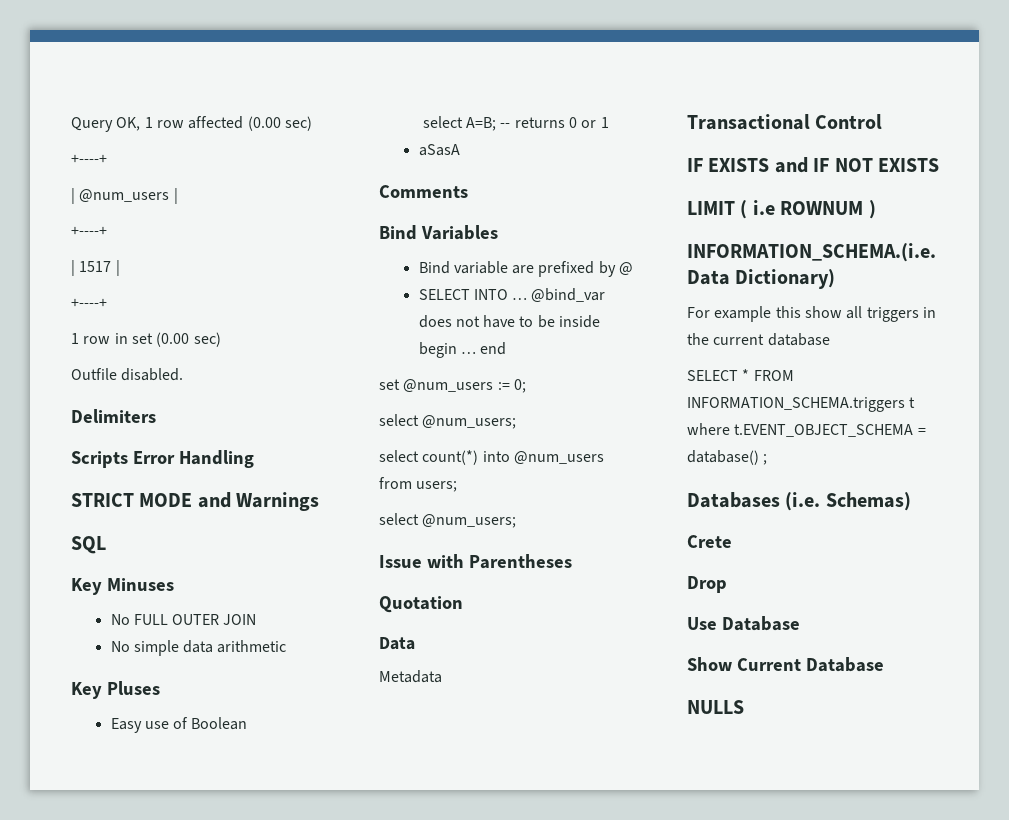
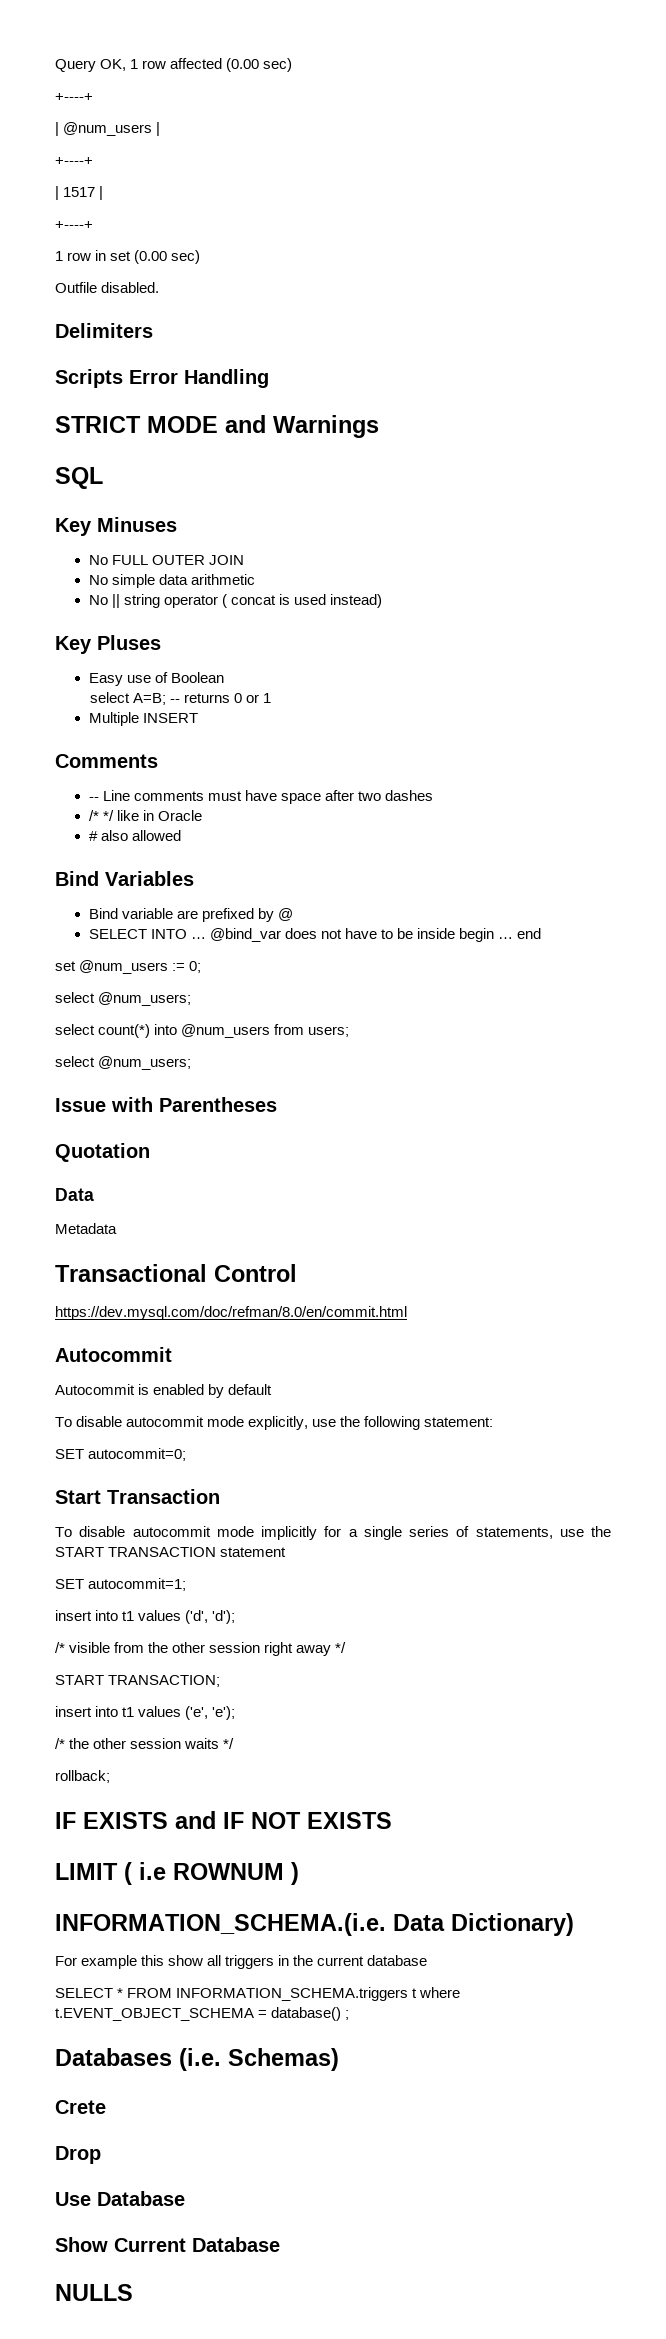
(287, 646) none -> [88,594,383,608] // No || string operator ( concat is used instead)
[418,144,460,156] aSasA -> [88,712,198,726] Multiple INSERT
(468, 191) none -> [88,790,434,804] [88,810,203,821] [88,830,181,841] // -- Line comments must have space after two dashes // /* */ like in Oracle // # also allowed
(883, 121) none -> [55,1306,407,1320] [55,1347,172,1362] [55,1384,273,1398] [55,1416,494,1430] [55,1448,187,1461] [55,1489,220,1504] [55,1526,611,1540] [55,1547,287,1557] [55,1578,187,1591] [55,1610,236,1624] [55,1642,347,1656] [55,1675,221,1687] [55,1706,236,1720] [55,1738,235,1749] [55,1770,110,1783] // https://dev.mysql.com/doc/refman/8.0/en/commit.html // Autocommit // Autocommit is enabled by default // To disable autocommit mode explicitly, use the following statement: // SET autocommit=0; // Start Transaction // To disable autocommit mode implicitly for a single series of statements, use the START TRANSACTION statement // SET autocommit=1; // insert into t1 values ('d', 'd'); // /* visible from the other session right away */ // START TRANSACTION; // insert into t1 values ('e', 'e'); // /* the other session waits */ // rollback;

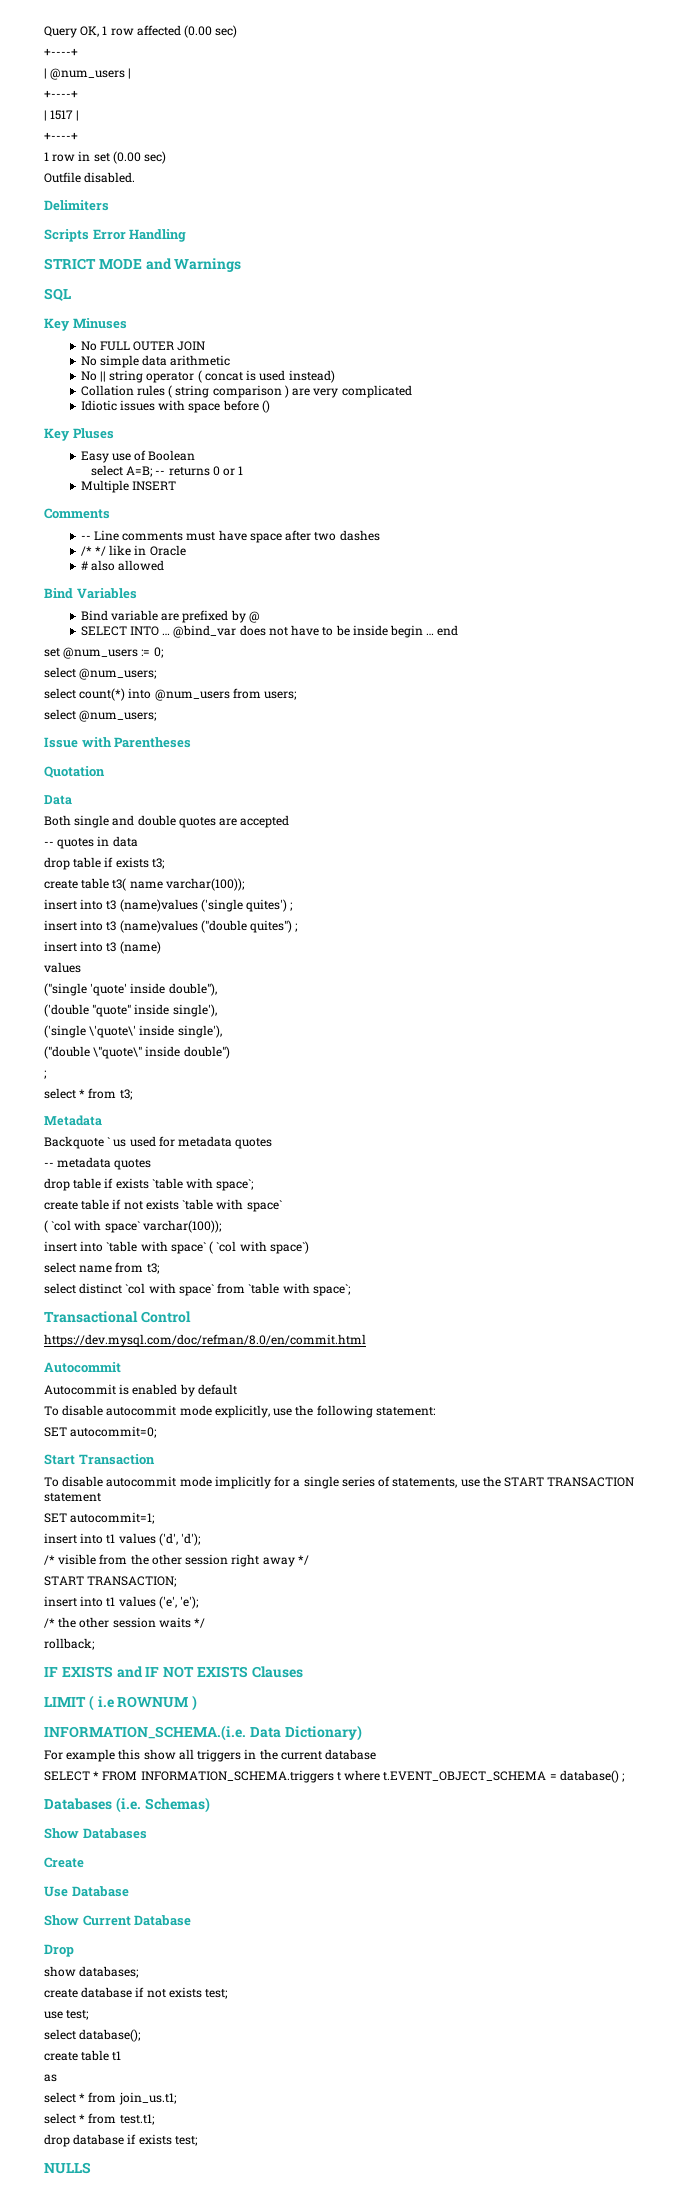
(383, 601) none -> [80,385,412,398] [80,400,270,413] // Collation rules ( string comparison ) are very complicated // Idiotic issues with space before ()
[55,1223,117,1234] Metadata -> [44,815,290,828] [44,836,138,849] [44,857,165,870] [44,878,245,891] [44,899,294,912] [44,920,299,933] [44,941,161,954] [44,962,81,973] [44,983,217,996] [44,1004,217,1017] [44,1025,222,1038] [44,1046,230,1059] [44,1070,47,1079] [44,1088,133,1100] [44,1115,102,1126] [44,1136,273,1149] [44,1157,152,1170] [44,1178,255,1191] [44,1199,282,1212] [44,1220,222,1233] [44,1241,309,1254] [44,1262,160,1274] [44,1283,351,1296] Both single and double quotes are accepted // -- quotes in data // drop table if exists t3; // create table t3( name varchar(100)); // insert into t3 (name)values ('single quites') ; // insert into t3 (name)values ("double quites") ; // insert into t3 (name) // values // ("single 'quote' inside double"), // ('double "quote" inside single'), // ('single \'quote\' inside single'), // ("double \"quote\" inside double") // ; // select * from t3; // Metadata // Backquote ` us used for metadata quotes // -- metadata quotes // drop table if exists `table with space`; // create table if not exists `table with space` // ( `col with space` varchar(100)); // insert into `table with space` ( `col with space`) // select name from t3; // select distinct `col with space` from `table with space`;
(392, 1820) none -> [251,1666,303,1678] Clauses
[55,2100,106,2114] [55,2146,101,2164] Crete // Drop -> [44,1828,147,1839] [44,1857,84,1868] Show Databases // Create
(280, 2244) none -> [44,1944,74,1957] [44,1966,140,1978] [44,1987,229,1999] [44,2010,90,2020] [44,2029,142,2042] [44,2050,122,2061] [44,2074,57,2082] [44,2092,177,2105] [44,2113,155,2125] [44,2134,198,2147] // Drop // show databases; // create database if not exists test; // use test; // select database(); // create table t1 // as // select * from join_us.t1; // select * from test.t1; // drop database if exists test;

